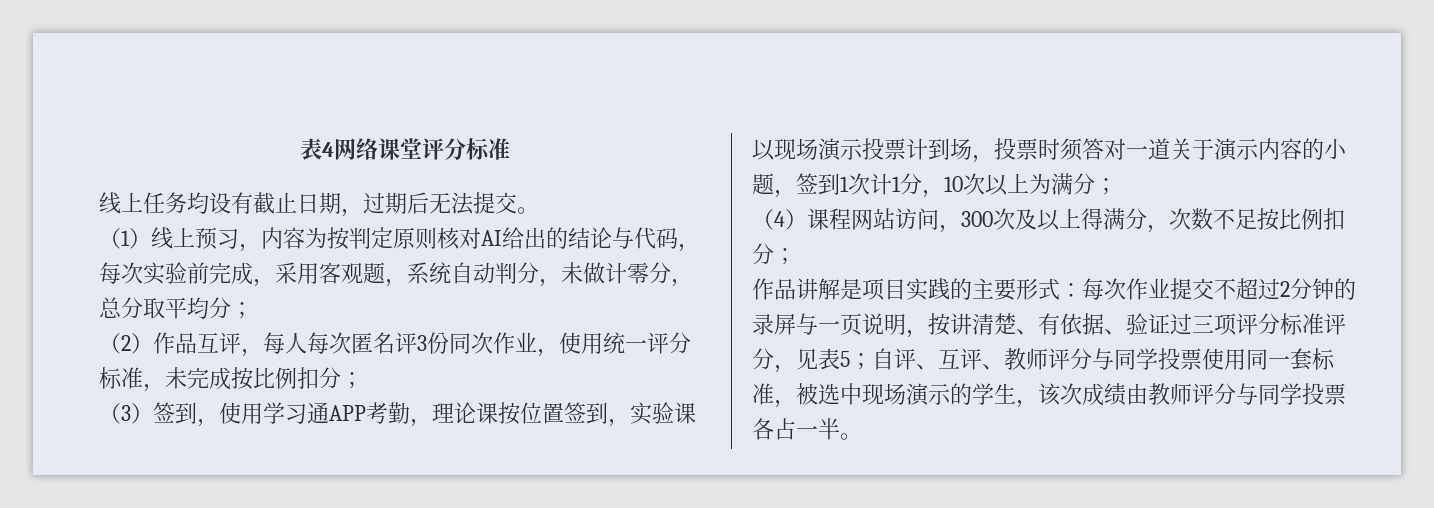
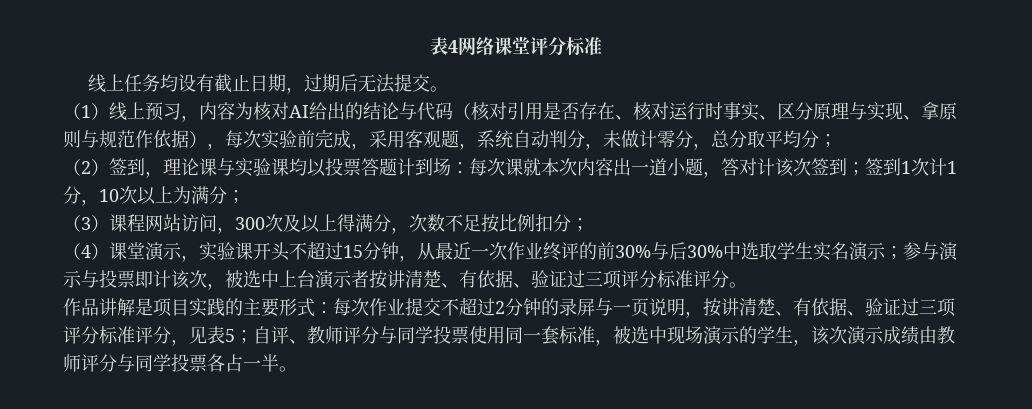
[327,227,437,250] 按判定原则 -> (253, 111) none
(678, 238) none -> [453,102,957,121] [63,130,207,148] （核对引用是否存在、核对运行时事实、区分原理与实现、拿原则与规范作依据）
[153,332,691,357] [99,367,363,392] [99,402,696,427] [752,138,1347,163] [752,173,796,198] 作品互评，每人每次匿名评3份同次作业，使用统一评分标准，未完成按比例扣分； // （3）签到，使用学习通APP考勤，理论课按位置签到，实验课以现场演示投票计到场，投票时须答对一道关于演示内容的小题， -> [109,158,865,178] 签到，理论课与实验课均以投票答题计到场：每次课就本次内容出一道小题，答对计该次签到；
[774,211,785,227] 4 -> [81,217,91,230] 3
(796, 256) none -> [63,241,959,262] [63,270,747,290] // （4）课堂演示，实验课开头不超过15分钟，从最近一次作业终评的前30%与后30%中选取学生实名演示；参与演示与投票即计该次，被选中上台演示者按讲清楚、有依据、验证过三项评分标准评分。
[938,348,1004,370] 互评、 -> (307, 341) none
(1082, 394) none -> [847,326,884,345] 演示

